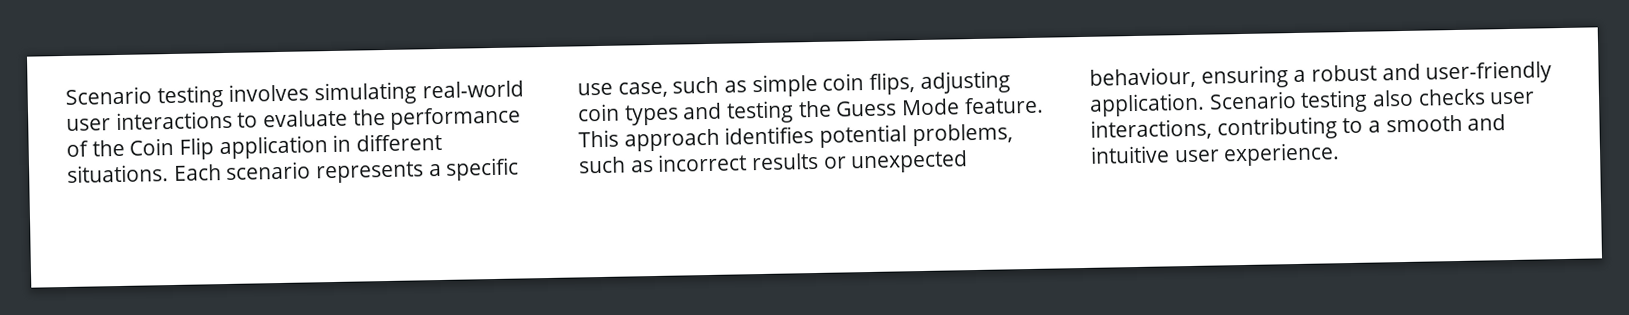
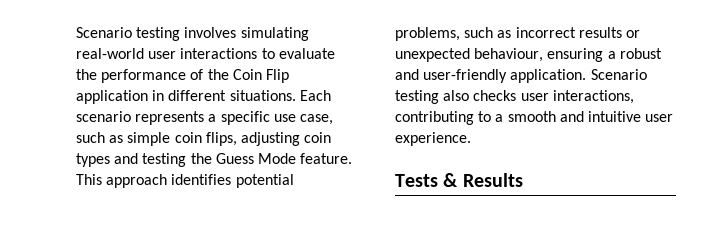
(1341, 154) none -> [395,173,523,187] // Tests & Results

